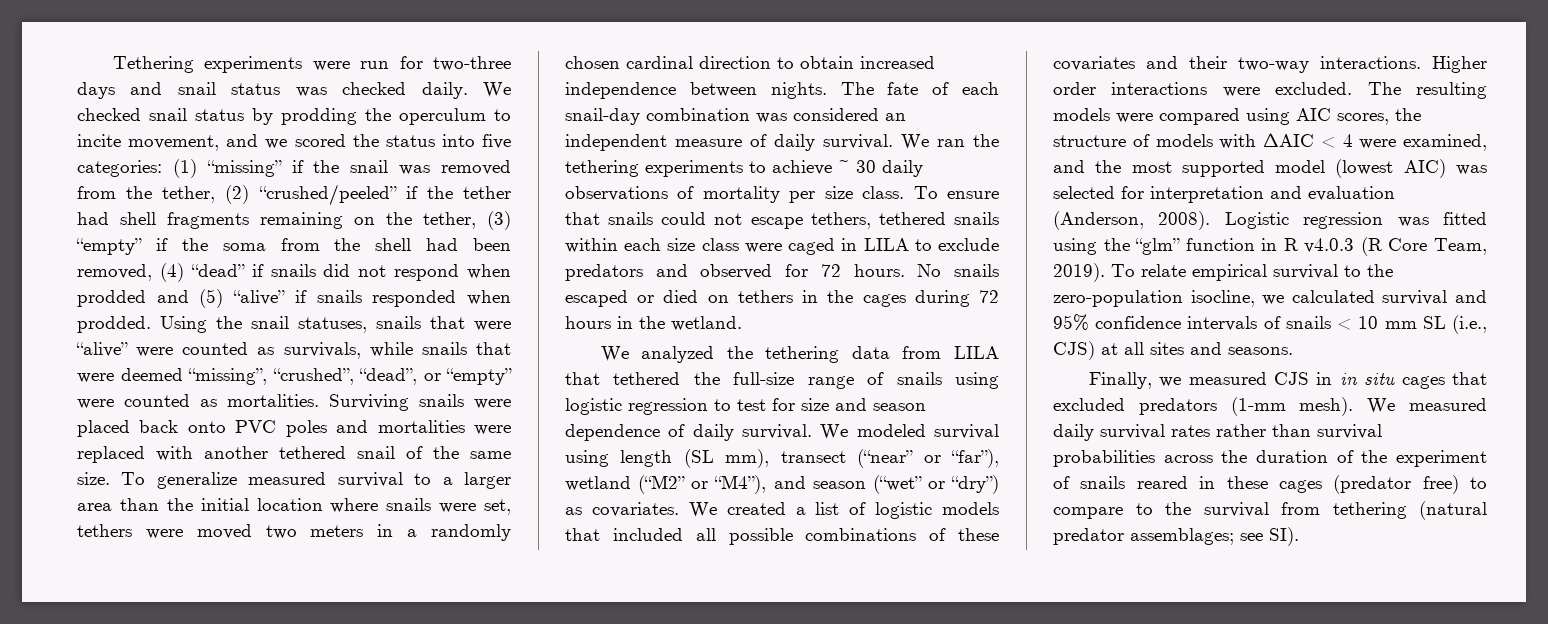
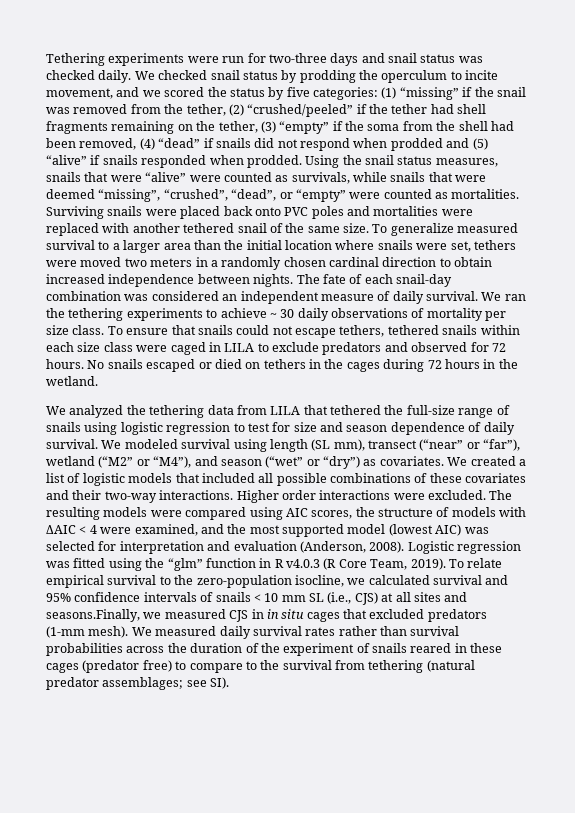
[441,134,475,147] into -> [268,87,285,100] by
[298,317,367,333] statuses, -> [397,156,498,167] status measures,
[1228,347,1293,355] [1088,372,1152,389] seasons. // Finally, -> [46,609,140,622] seasons.Finally,

